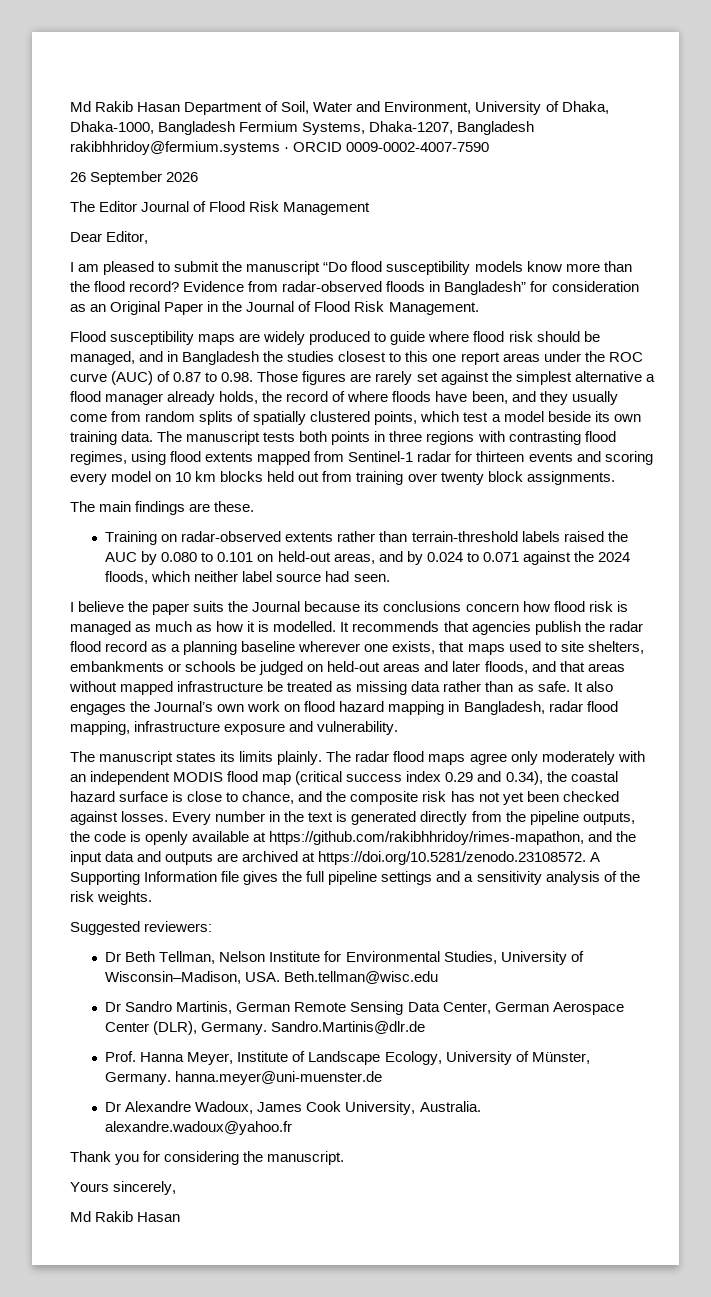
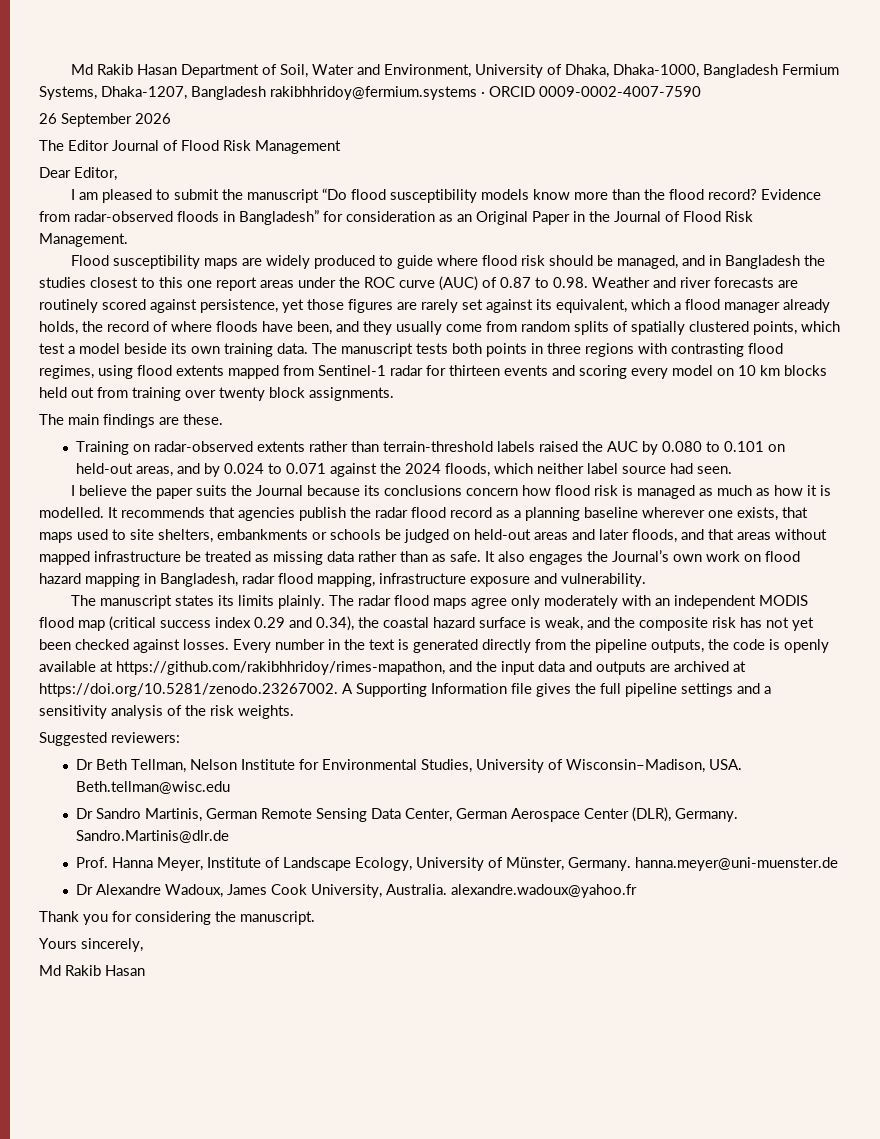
[257,371,299,382] Those -> [592,277,798,288] [39,299,344,313] Weather and river forecasts are routinely scored against persistence, yet those
[491,371,642,385] the simplest alternative -> [536,299,670,313] its equivalent, which
[187,791,295,804] close to chance, -> [545,617,583,631] weak,
[318,851,587,865] https://doi.org/10.5281/zenodo.23108572. -> [39,683,338,697] https://doi.org/10.5281/zenodo.23267002.

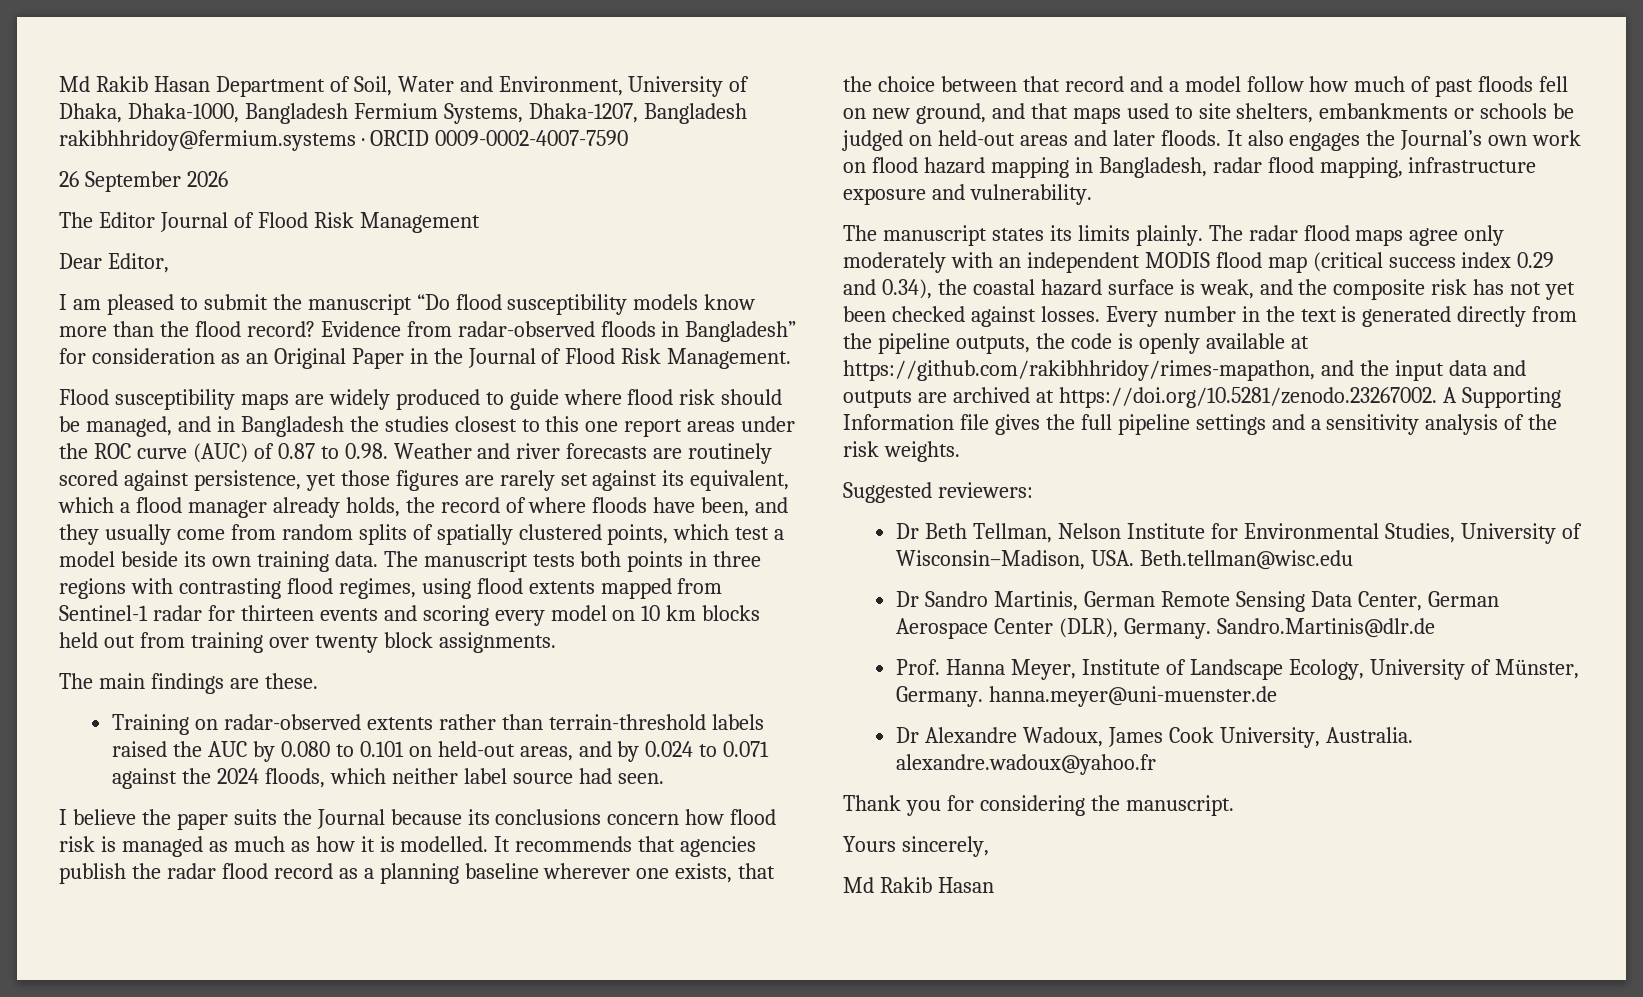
(808, 512) none -> [843,76,1569,97] [843,103,1068,124] the choice between that record and a model follow how much of past floods fell on new ground, and that
[632,529,827,543] [39,551,481,565] floods, and that areas without mapped infrastructure be treated as missing data rather than as safe. -> [1160,130,1221,146] floods.

